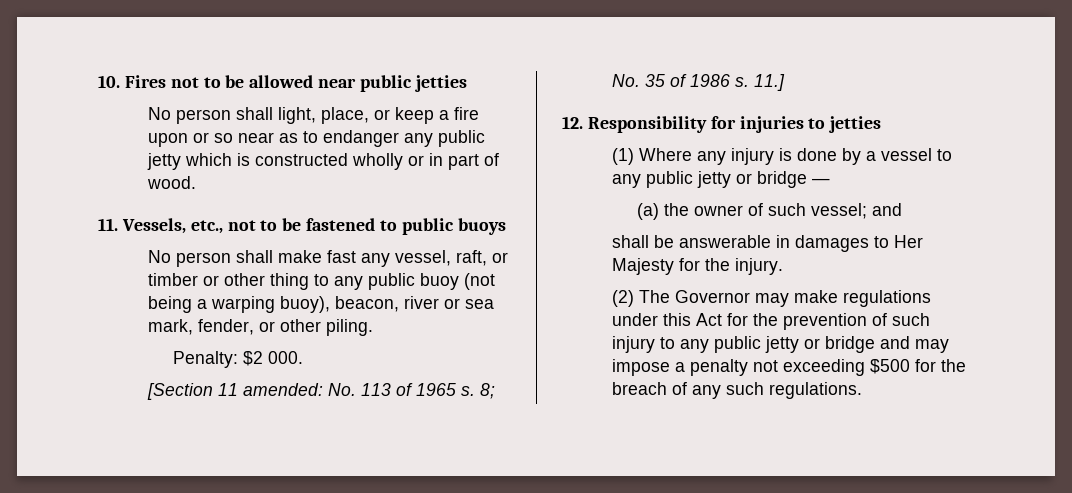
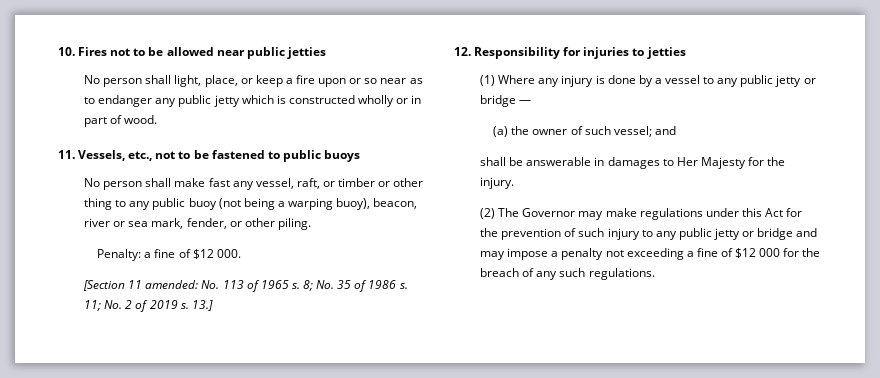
[242,351,263,366] $2 -> [144,249,214,259] a fine of $12
[753,74,785,91] 11.] -> [84,300,213,312] 11; No. 2 of 2019 s. 13.]
[869,359,910,374] $500 -> [686,248,781,258] a fine of $12 000

